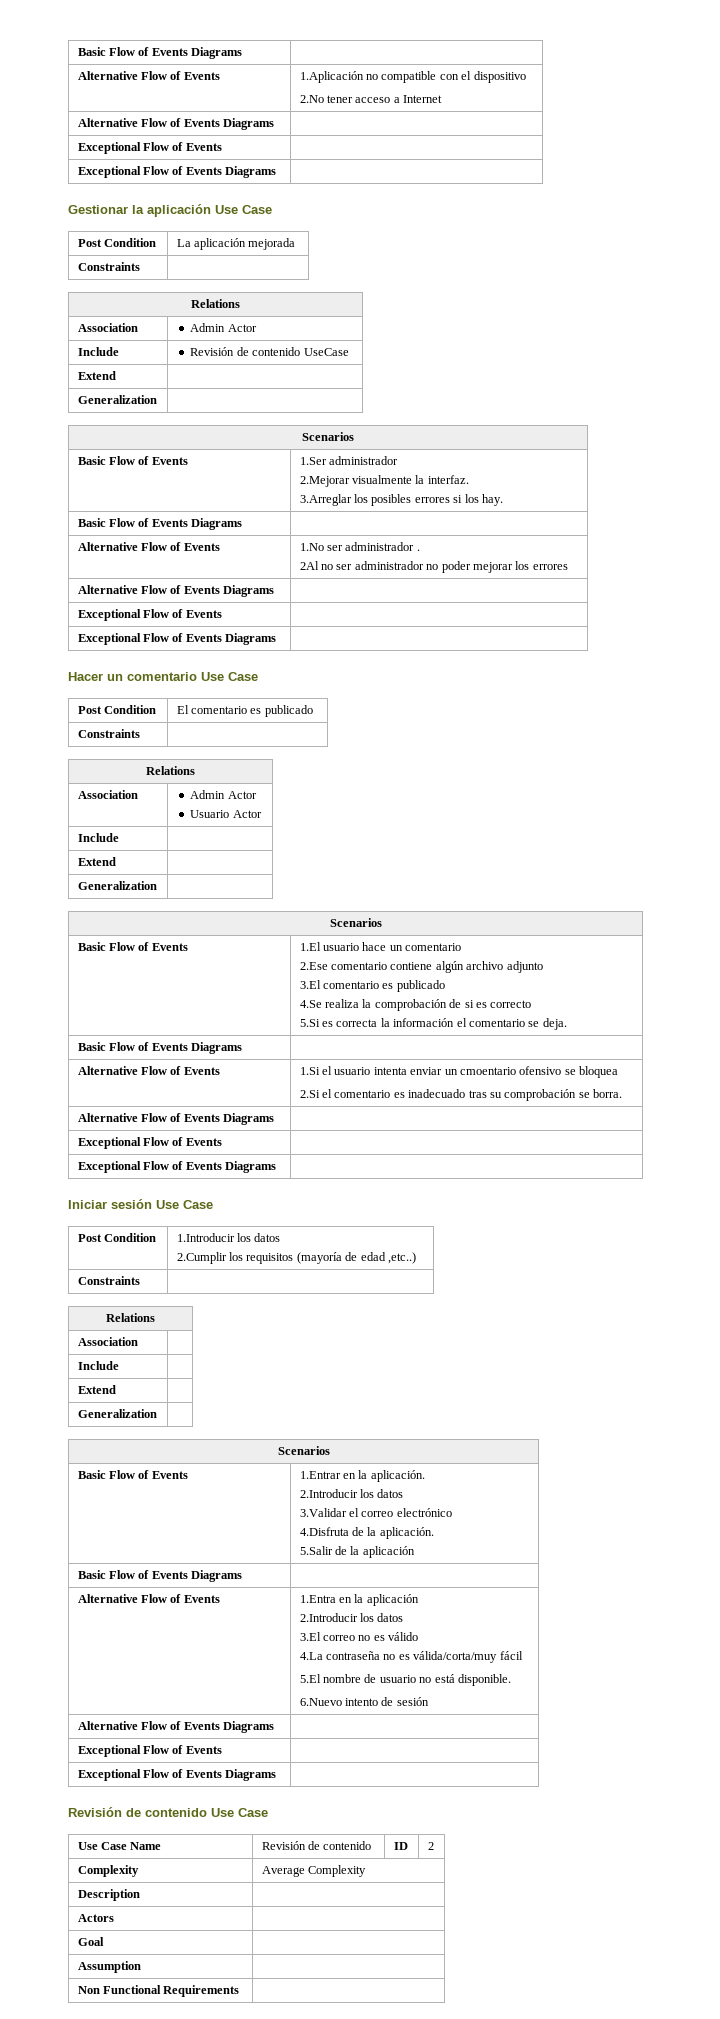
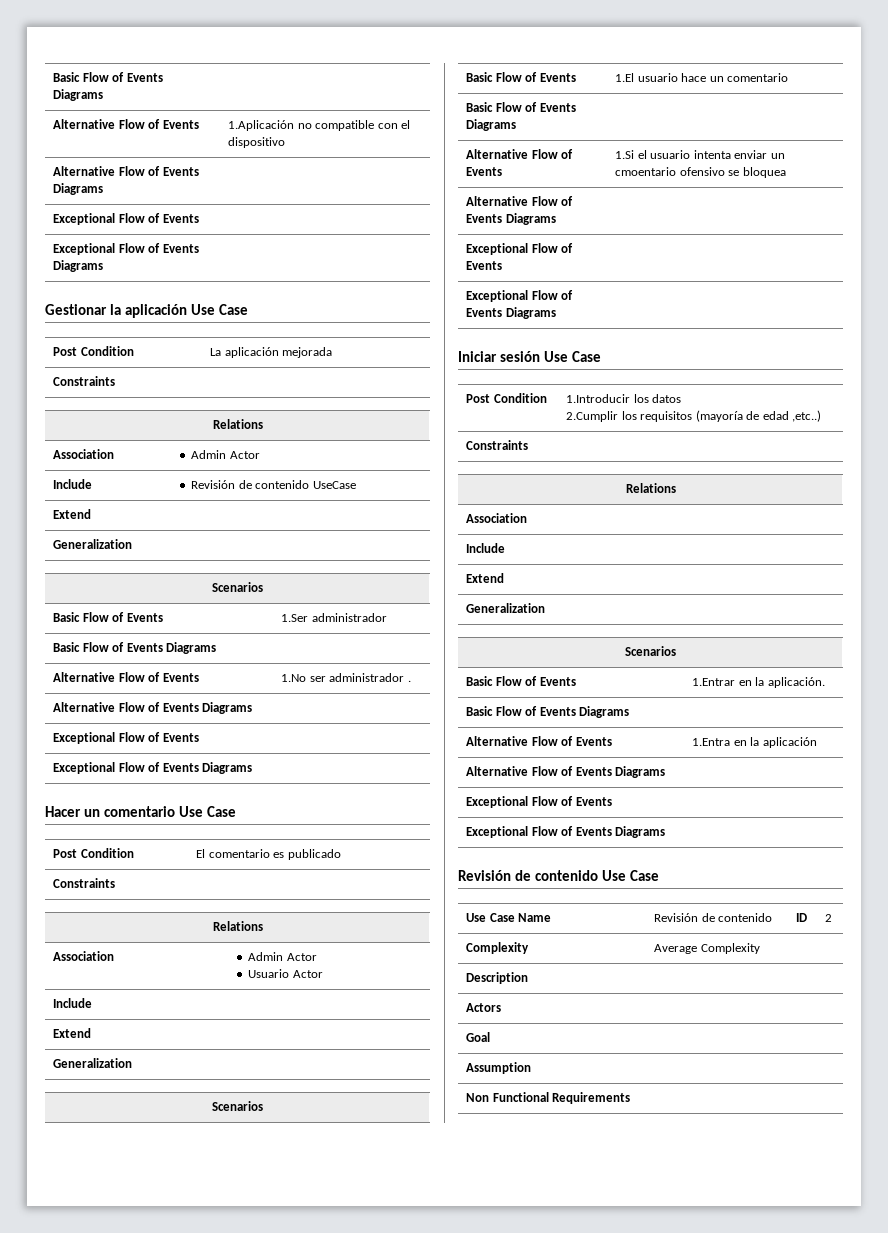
[299,95,443,103] // 2.No tener acceso a Internet -> (285, 142) none
[299,475,469,487] [299,494,503,506] // 2.Mejorar visualmente la interfaz. // 3.Arreglar los posibles errores si los hay. -> (387, 617) none
[299,561,568,573] // 2Al no ser administrador no poder mejorar los errores -> (411, 681) none
[299,961,543,973] [299,980,445,992] [299,999,532,1011] [299,1018,567,1030] // 2.Ese comentario contiene algún archivo adjunto // 3.El comentario es publicado // 4.Se realiza la comprobación de si es correcto // 5.Si es correcta la información el comentario se deja. -> (789, 77) none
[299,1089,623,1101] // 2.Si el comentario es inadecuado tras su comprobación se borra. -> (786, 172) none
[299,1489,404,1498] [299,1508,452,1517] [299,1527,434,1539] [299,1546,415,1558] // 2.Introducir los datos // 3.Validar el correo electrónico // 4.Disfruta de la aplicación. // 5.Salir de la aplicación -> (825, 682) none
[299,1613,404,1622] [299,1632,419,1641] [299,1651,523,1663] [299,1674,511,1686] [299,1697,429,1706] // 2.Introducir los datos // 3.El correo no es válido // 4.La contraseña no es válida/corta/muy fácil // 5.El nombre de usuario no está disponible. // 6.Nuevo intento de sesión -> (817, 742) none

